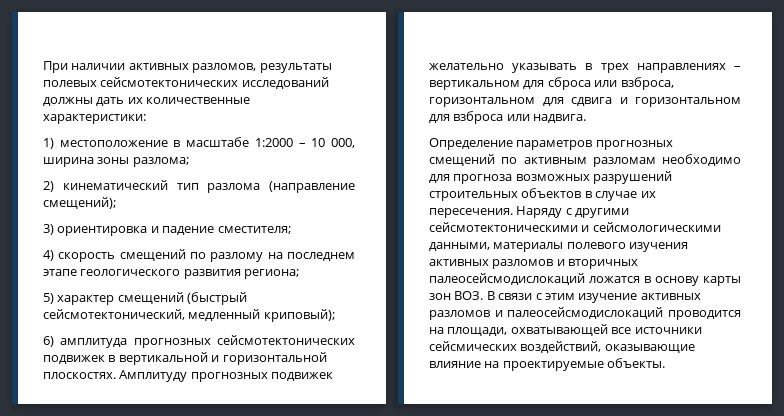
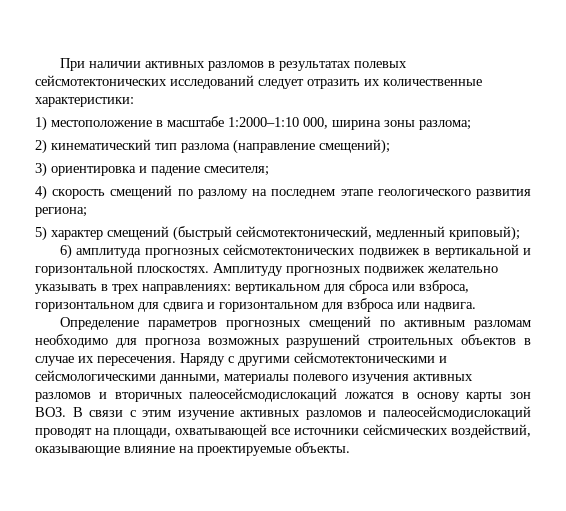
[192,63,332,73] разломов, результаты -> [207,61,351,71] разломов в результатах
[43,97,125,106] должны дать -> [258,79,360,89] следует отразить
[254,138,326,147] 1:2000 – 10 -> [228,117,299,127] 1:2000–1:10
[217,226,291,234] сместителя; -> [204,166,269,176] смесителя;
[636,63,741,73] направлениях – -> [142,284,231,294] направлениях:
[668,310,741,320] проводится -> [35,428,92,438] проводят

